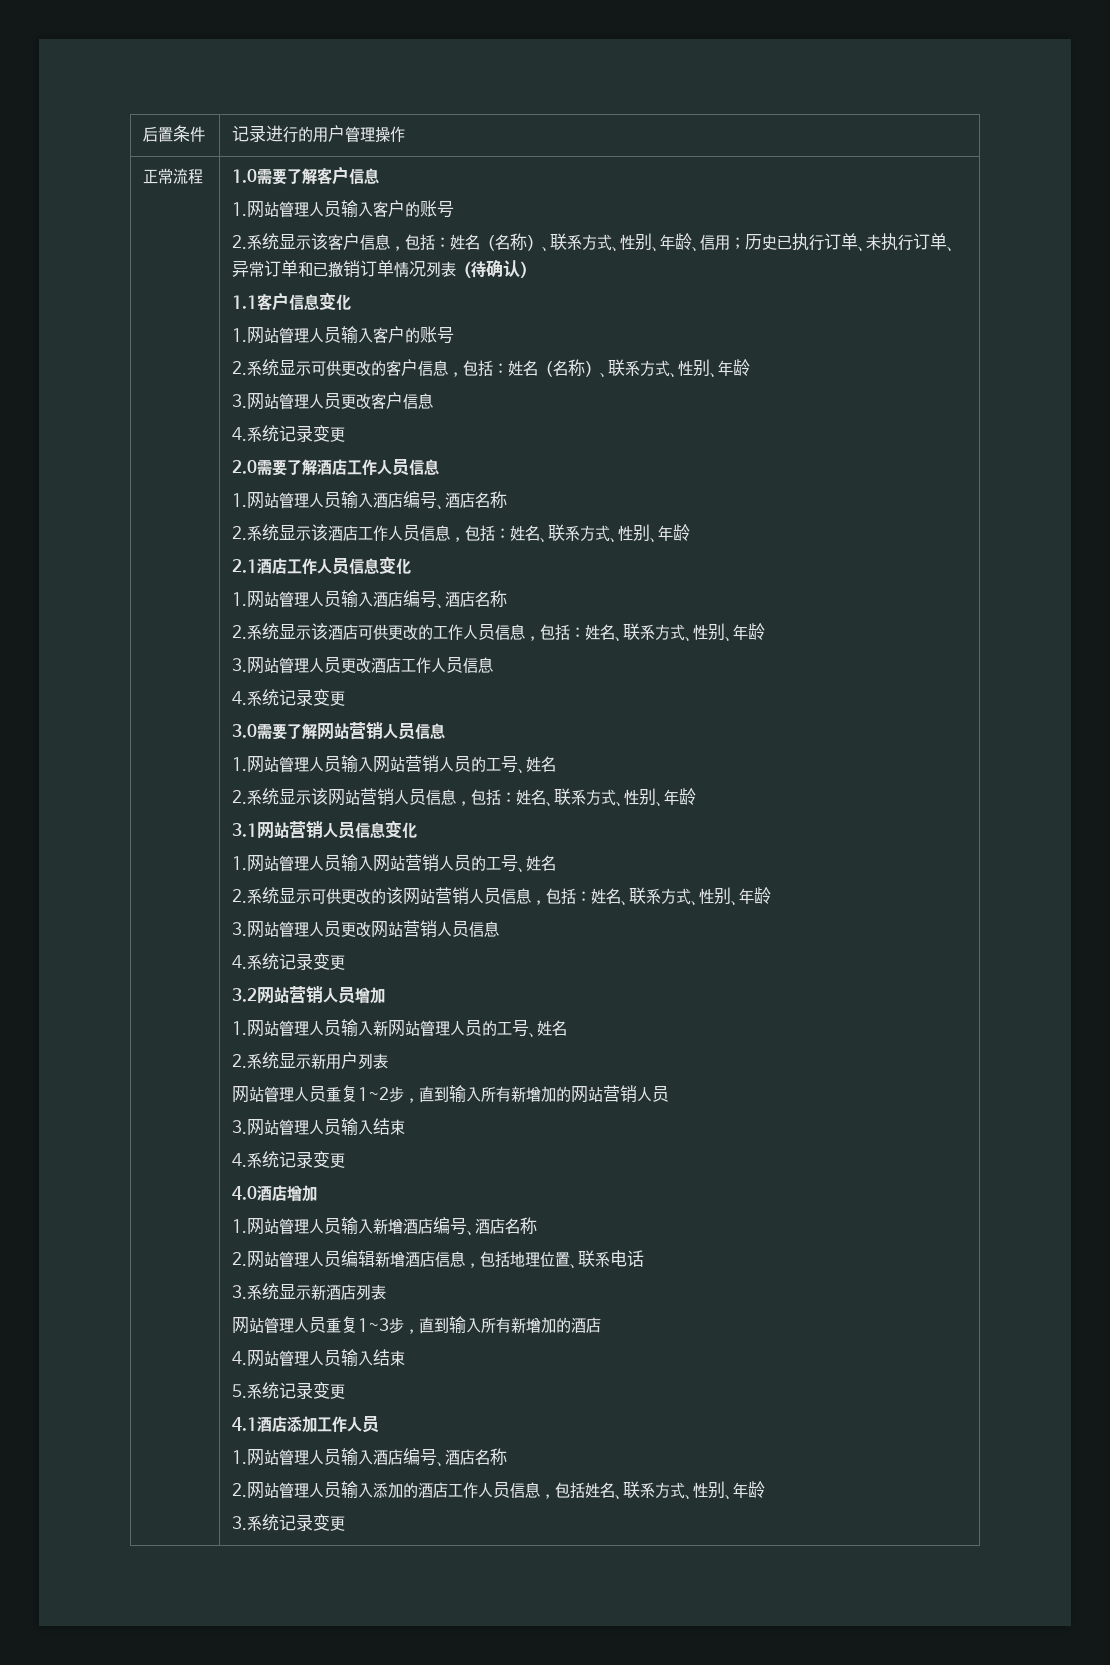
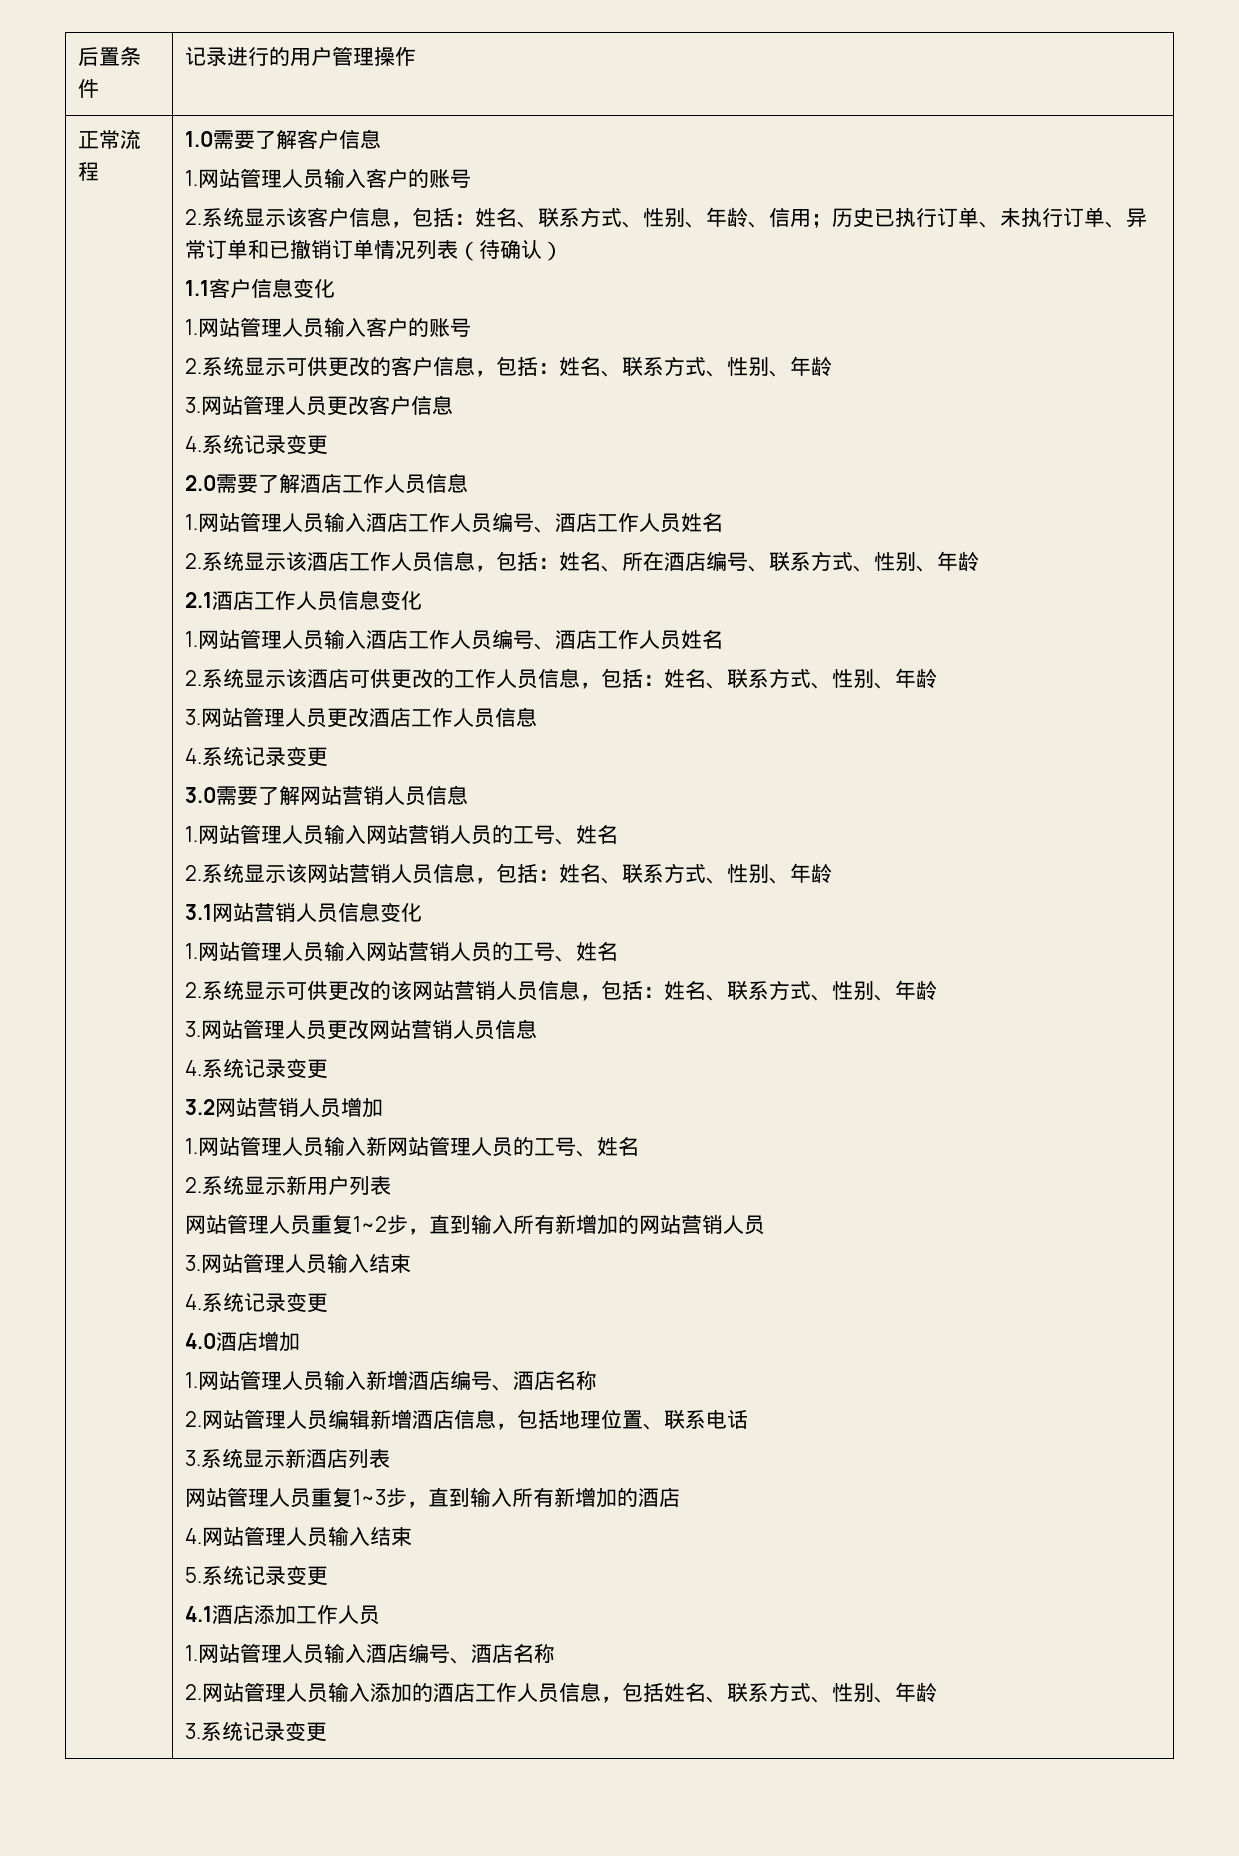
[480,233,543,251] （名称） -> (517, 217) none
[538,359,601,377] （名称） -> (601, 366) none
[403,491,508,510] 编号、酒店名称 -> [407,512,723,533] 工作人员编号、酒店工作人员姓名
(549, 540) none -> [621,551,769,572] 所在酒店编号、
[403,590,508,609] 编号、酒店名称 -> [407,629,723,650] 工作人员编号、酒店工作人员姓名

